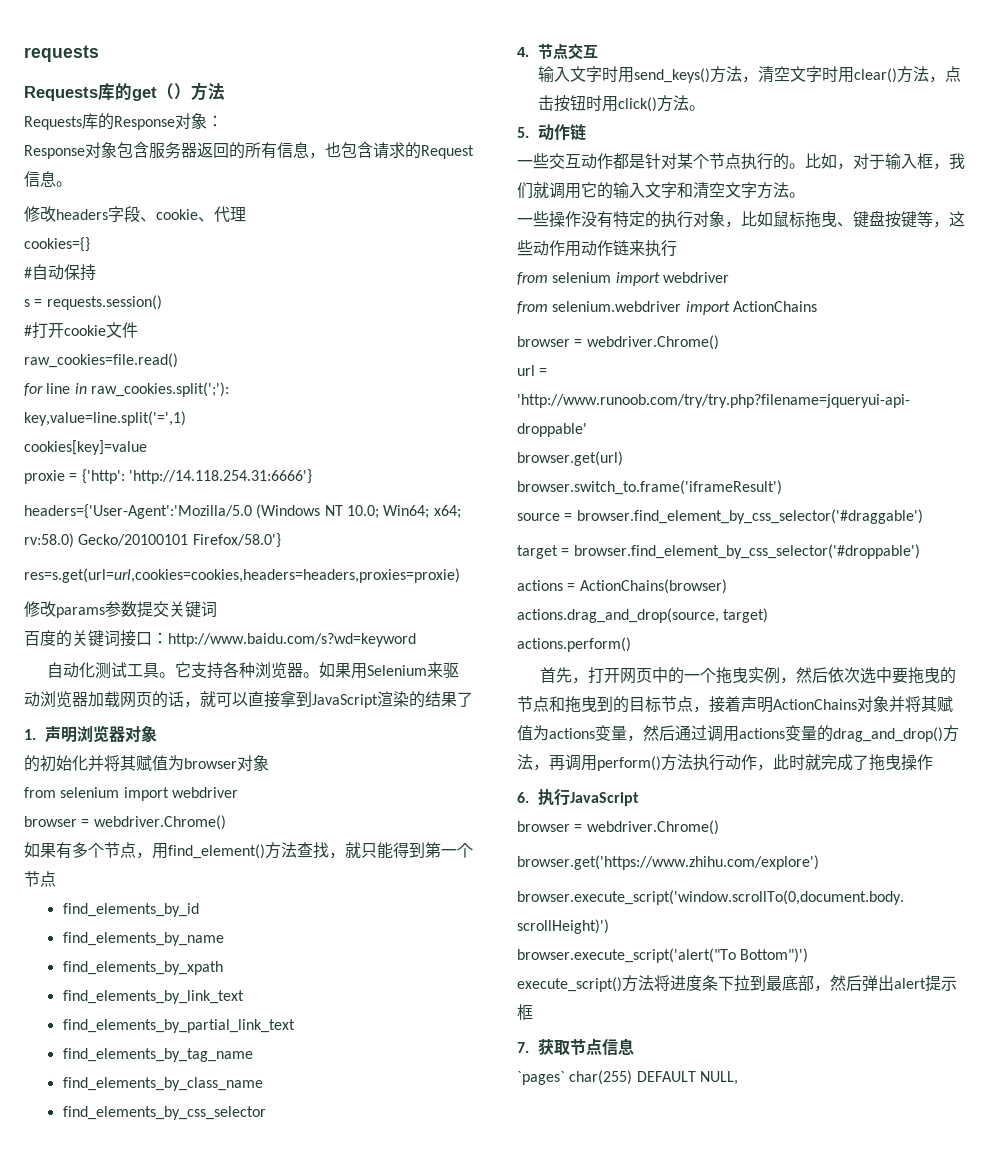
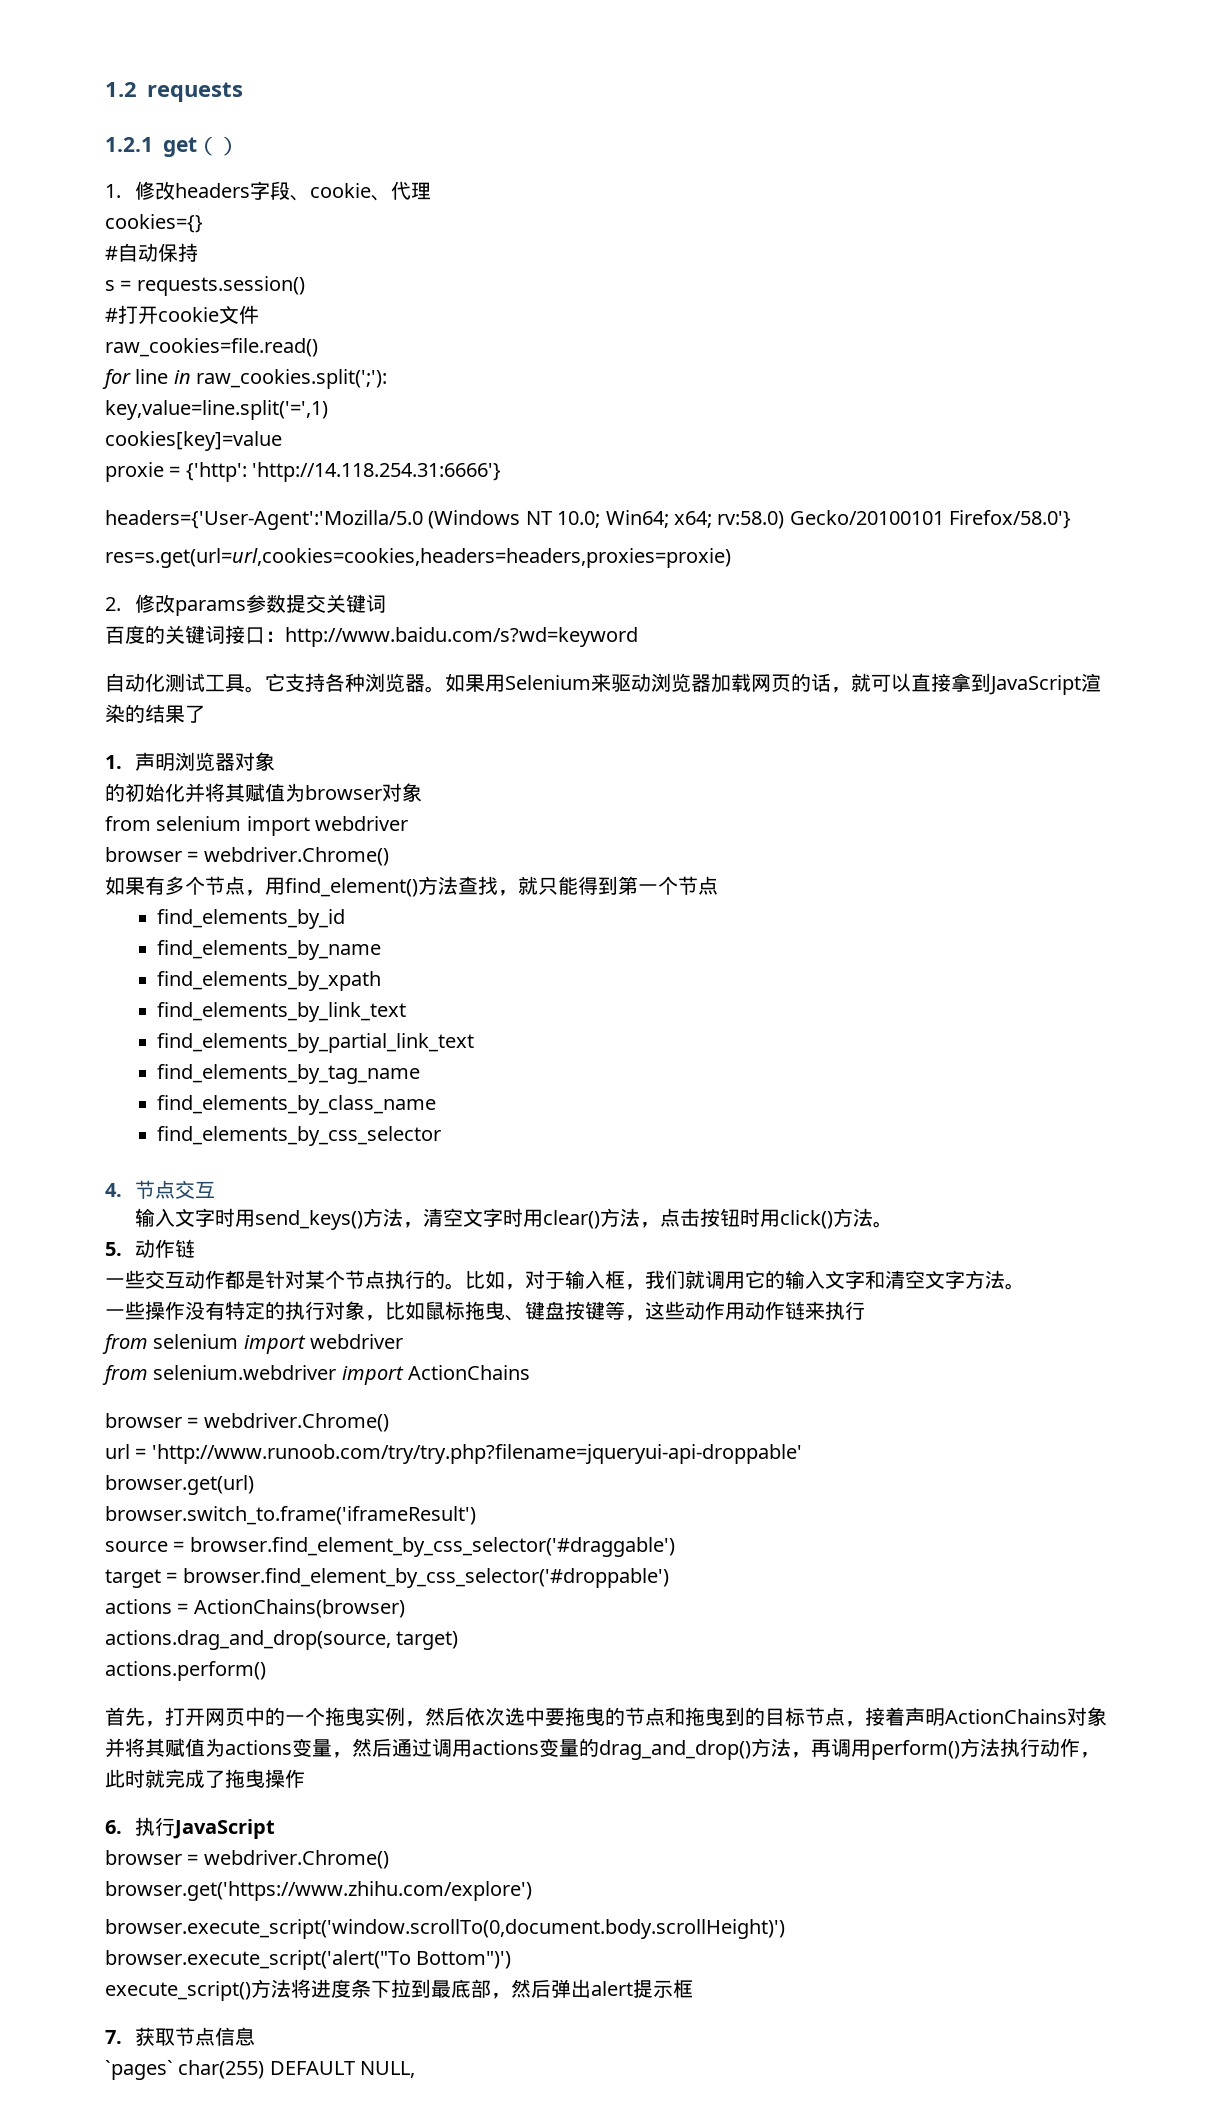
(24, 53) none -> [105,82,137,97] 1.2
[24,83,132,101] Requests库的 -> [105,137,153,152] 1.2.1
[191,82,225,101] [24,113,223,130] [24,142,474,159] [24,171,72,187] 方法 // Requests库的Response对象： // Response对象包含服务器返回的所有信息，也包含请求的Request信息。 // -> [105,184,121,198] // 1.
(460, 575) none -> [105,597,121,611] 2.

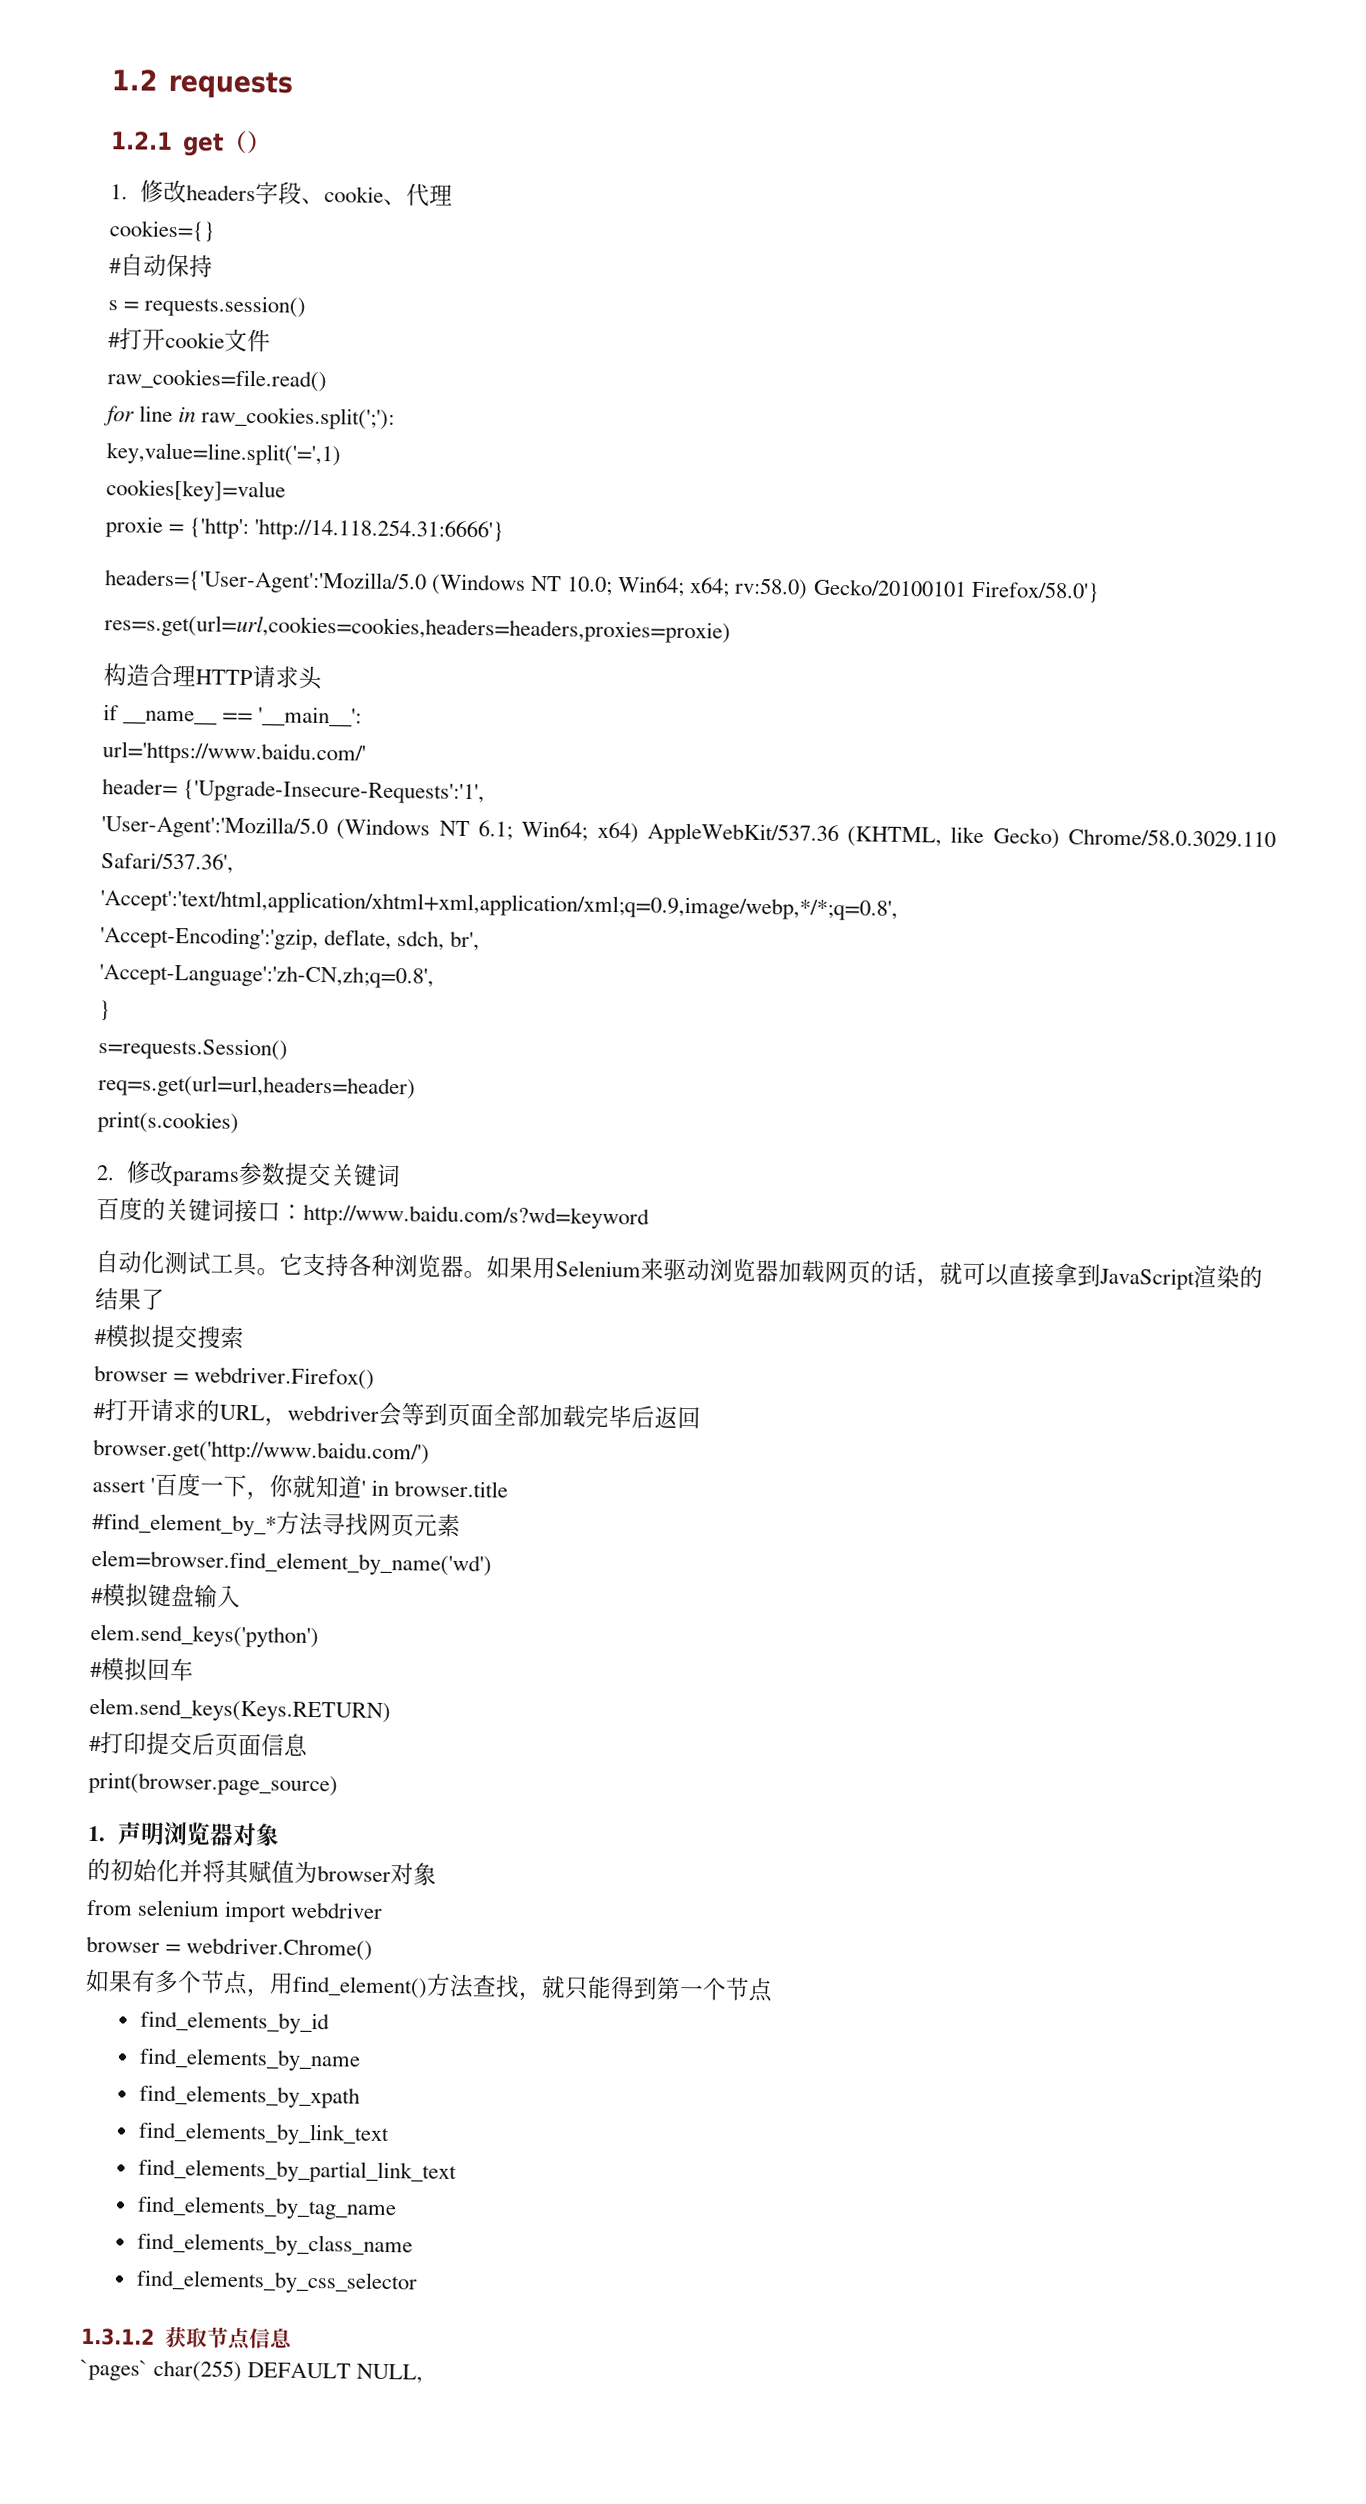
(731, 558) none -> [103,663,322,691] [103,704,363,727] [102,741,366,766] [102,778,486,805] [101,815,1276,850] [101,852,234,874] [100,889,898,921] [100,926,481,952] [99,963,434,989] [99,1000,111,1021] [98,1037,288,1061] [98,1074,416,1100] [97,1111,239,1134] // 构造合理HTTP请求头 // if __name__ == '__main__': // url='https://www.baidu.com/' // header= {'Upgrade-Insecure-Requests':'1', // 'User-Agent':'Mozilla/5.0 (Windows NT 6.1; Win64; x64) AppleWebKit/537.36 (KHTML, like Gecko) Chrome/58.0.3029.110 Safari/537.36', // 'Accept':'text/html,application/xhtml+xml,application/xml;q=0.9,image/webp,*/*;q=0.8', // 'Accept-Encoding':'gzip, deflate, sdch, br', // 'Accept-Language':'zh-CN,zh;q=0.8', // } // s=requests.Session() // req=s.get(url=url,headers=header) // print(s.cookies)
(205, 714) none -> [94,1324,244,1350] [94,1364,376,1390] [93,1398,701,1430] [93,1438,430,1465] [92,1472,509,1501] [92,1511,461,1537] [91,1549,492,1577] [91,1583,241,1609] [90,1623,319,1649] [90,1657,194,1682] [89,1697,391,1724] [89,1731,308,1757] [88,1771,338,1797] // #模拟提交搜索 // browser = webdriver.Firefox() // #打开请求的URL，webdriver会等到页面全部加载完毕后返回 // browser.get('http://www.baidu.com/') // assert '百度一下，你就知道' in browser.title // #find_element_by_*方法寻找网页元素 // elem=browser.find_element_by_name('wd') // #模拟键盘输入 // elem.send_keys('python') // #模拟回车 // elem.send_keys(Keys.RETURN) // #打印提交后页面信息 // print(browser.page_source)
[105,1180,215,1199] [134,1208,893,1230] [105,1239,195,1258] [105,1270,1025,1290] [105,1301,865,1321] [102,1334,404,1354] [102,1365,531,1385] [105,1413,389,1432] [105,1444,802,1464] [105,1475,254,1495] [105,1506,476,1525] [105,1537,675,1557] [105,1568,669,1588] [105,1599,405,1618] [105,1630,459,1650] [105,1661,266,1681] [105,1707,1107,1727] [105,1738,1100,1760] [105,1769,305,1788] [105,1817,275,1839] [105,1850,389,1869] [105,1881,532,1901] [105,1919,785,1939] [105,1950,512,1970] [105,1979,693,2001] [105,2030,122,2044] 4.节点交互 // 输入文字时用send_keys()方法，清空文字时用clear()方法，点击按钮时用click()方法。 // 5.动作链 // 一些交互动作都是针对某个节点执行的。比如，对于输入框，我们就调用它的输入文字和清空文字方法。 // 一些操作没有特定的执行对象，比如鼠标拖曳、键盘按键等，这些动作用动作链来执行 // from selenium import webdriver // from selenium.webdriver import ActionChains // browser = webdriver.Chrome() // url = 'http://www.runoob.com/try/try.php?filename=jqueryui-api-droppable' // browser.get(url) // browser.switch_to.frame('iframeResult') // source = browser.find_element_by_css_selector('#draggable') // target = browser.find_element_by_css_selector('#droppable') // actions = ActionChains(browser) // actions.drag_and_drop(source, target) // actions.perform() // 首先，打开网页中的一个拖曳实例，然后依次选中要拖曳的节点和拖曳到的目标节点，接着声明ActionChains对象并将其赋值为actions变量，然后通过调用actions变量的drag_and_drop()方法，再调用perform()方法执行动作，此时就完成了拖曳操作 // 6.执行JavaScript // browser = webdriver.Chrome() // browser.get('https://www.zhihu.com/explore') // browser.execute_script('window.scrollTo(0,document.body.scrollHeight)') // browser.execute_script('alert("To Bottom")') // execute_script()方法将进度条下拉到最底部，然后弹出alert提示框 // 7. -> [81,2327,155,2346] 1.3.1.2

